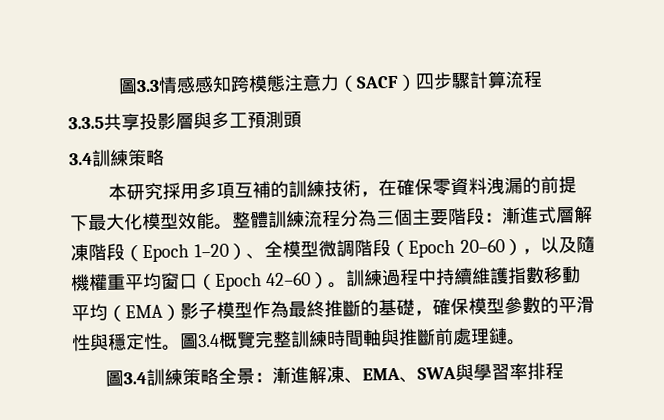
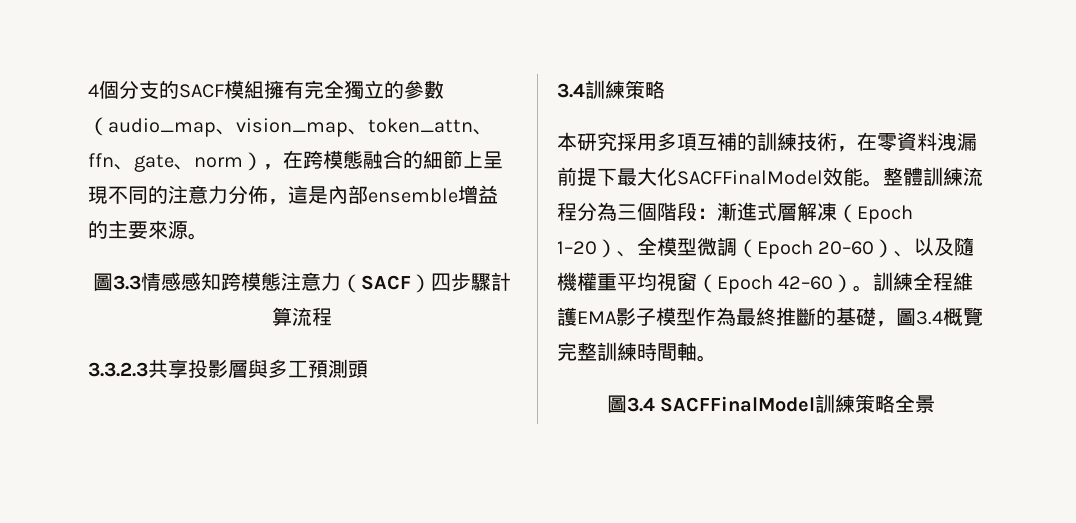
(117, 86) none -> [88,80,444,99] [88,117,493,137] [88,150,503,172] [88,185,498,205] [88,220,208,240] 4個分支的SACF模組擁有完全獨立的參數（audio_map、vision_map、token_attn、ffn、gate、norm），在跨模態融合的細節上呈現不同的注意力分佈，這是內部ensemble增益的主要來源。 //
[68,116,104,130] 3.3.5 -> [88,362,148,377] 3.3.2.3
[395,178,433,196] 確保 -> (877, 141) none
[521,176,541,194] 的 -> (977, 142) none
[142,212,179,231] 模型 -> [677,170,823,185] SACFFinalModel
[411,208,449,226] 主要 -> (657, 211) none
[88,243,125,261] 階段 -> (837, 211) none
[354,239,391,257] 階段 -> (737, 246) none
[522,248,541,255] ， -> [894,251,915,257] 、
[160,272,198,290] 窗口 -> [657,272,697,291] 視窗
[380,265,581,287] [71,303,181,322] 過程中持續維護指數移動平均（EMA） -> [913,272,974,291] [557,307,616,326] 全程維護EMA
[432,295,595,316] [71,332,181,352] 確保模型參數的平滑性與穩定性。 -> (896, 324) none
[380,327,508,347] 與推斷前處理鏈 -> (697, 351) none
(147, 378) none -> [660,396,816,412] SACFFinalModel
[254,362,564,384] ：漸進解凍、EMA、SWA與學習率排程 -> (936, 404) none

